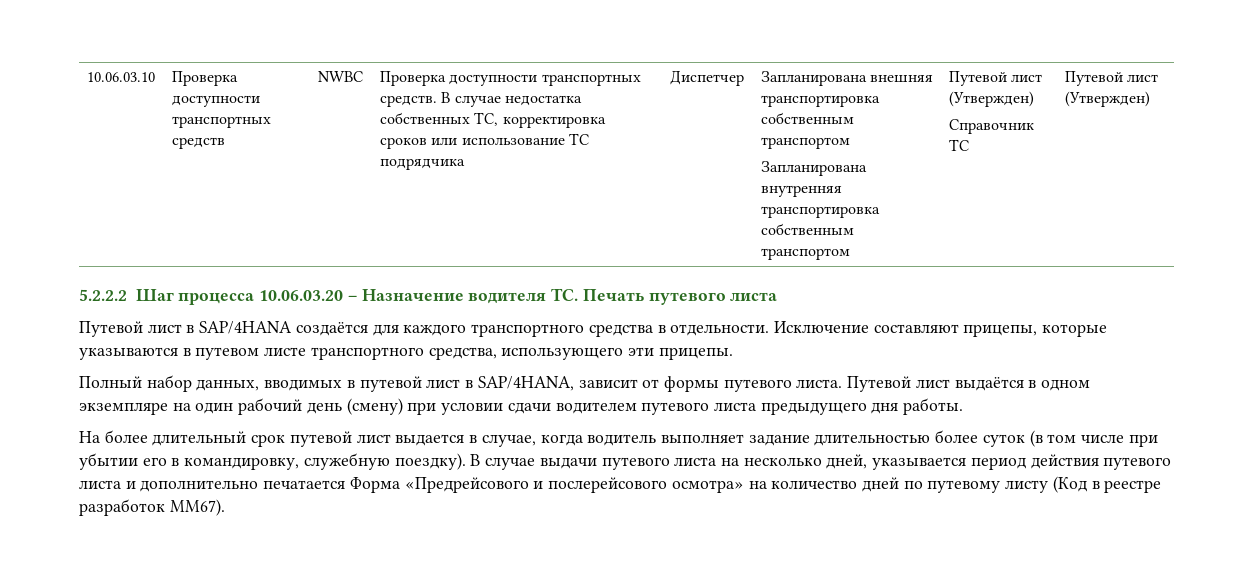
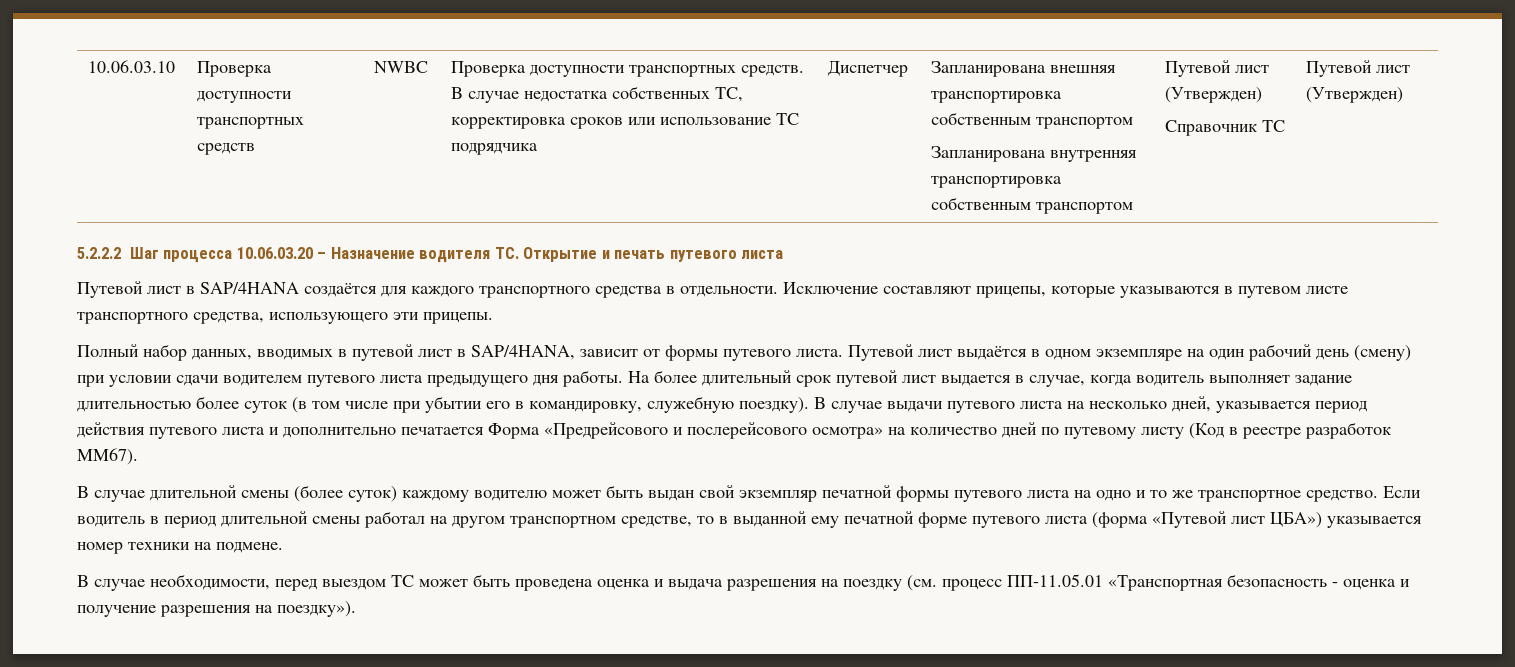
[582,289,644,301] Печать -> [523,247,666,262] Открытие и печать
(964, 406) // -> (623, 378) none
(225, 507) none -> [77,485,1421,502] [77,511,1422,528] [77,542,283,554] [77,574,1410,591] [77,601,356,617] // В случае длительной смены (более суток) каждому водителю может быть выдан свой экземпляр печатной формы путевого листа на одно и то же транспортное средство. Если водитель в период длительной смены работал на другом транспортном средстве, то в выданной ему печатной форме путевого листа (форма «Путевой лист ЦБА») указывается номер техники на подмене. // В случае необходимости, перед выездом ТС может быть проведена оценка и выдача разрешения на поездку (см. процесс ПП-11.05.01 «Транспортная безопасность - оценка и получение разрешения на поездку»).

